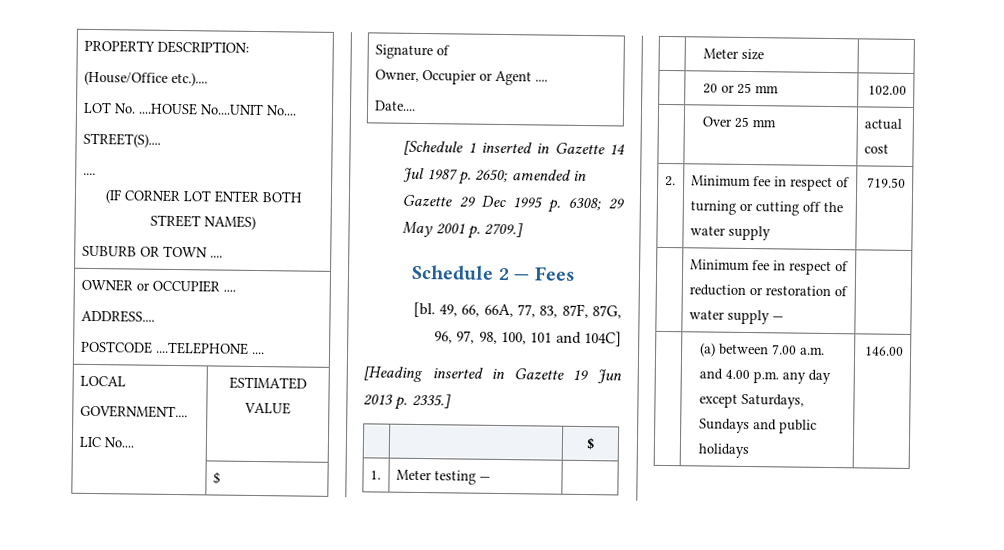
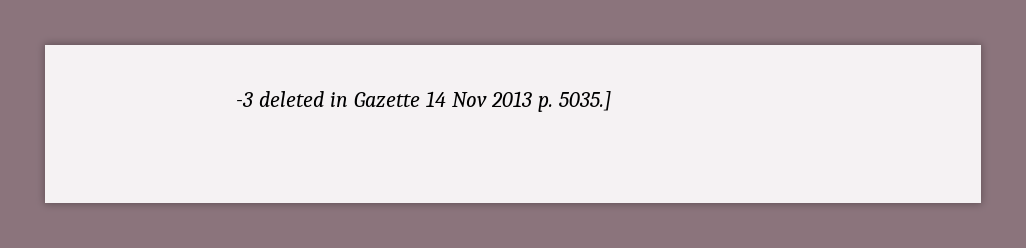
[83,39,249,54] [83,70,208,87] [82,101,297,116] [82,132,161,148] [82,172,96,176] [104,189,303,204] [150,214,256,230] [81,245,223,258] [80,278,236,293] [80,309,155,323] [80,340,265,355] [79,375,126,387] [79,404,188,419] [78,436,134,448] [229,376,307,390] [244,401,291,415] [212,471,221,485] [374,44,450,60] [374,69,548,86] [374,100,416,111] [403,140,625,156] [403,167,588,185] [402,194,625,213] [402,221,524,239] [411,264,576,281] [412,301,622,319] [434,330,622,347] [363,366,622,384] [363,393,451,410] [586,437,595,451] [369,470,381,480] [395,469,491,485] [702,48,764,61] [702,82,779,95] [868,85,908,96] [701,116,776,129] [863,118,902,130] [863,143,889,154] [664,175,676,187] [690,175,850,192] [689,200,843,216] [689,225,771,241] [867,177,907,188] [689,259,849,276] [688,284,848,297] [688,309,784,325] [699,342,825,357] [698,368,831,385] [698,393,804,409] [698,418,817,434] [697,443,749,459] [865,346,905,356] PROPERTY DESCRIPTION: // (House/Office etc.).... // LOT No. ....HOUSE No....UNIT No.... // STREET(S).... // .... // (IF CORNER LOT ENTER BOTH STREET NAMES) // SUBURB OR TOWN .... // OWNER or OCCUPIER .... // ADDRESS.... // POSTCODE ....TELEPHONE .... // LOCAL // GOVERNMENT.... // LIC No.... | ESTIMATED VALUE // | $ // Signature of // Owner, Occupier or Agent .... // Date.... // [Schedule 1 inserted in Gazette 14 Jul 1987 p. 2650; amended in Gazette 29 Dec 1995 p. 6308; 29 May 2001 p. 2709.] // Schedule 2 — Fees // [bl. 49, 66, 66A, 77, 83, 87F, 87G, // 96, 97, 98, 100, 101 and 104C] // [Heading inserted in Gazette 19 Jun 2013 p. 2335.] // | | $ // 1. | Meter testing — | // | Meter size | // | 20 or 25 mm | 102.00 // | Over 25 mm | actual cost // 2. | Minimum fee in respect of turning or cutting off the water supply | 719.50 // | Minimum fee in respect of reduction or restoration of water supply — | // | (a) between 7.00 a.m. and 4.00 p.m. any day except Saturdays, Sundays and public holidays | 146.00 -> [236,91,611,112] -3 deleted in Gazette 14 Nov 2013 p. 5035.]

